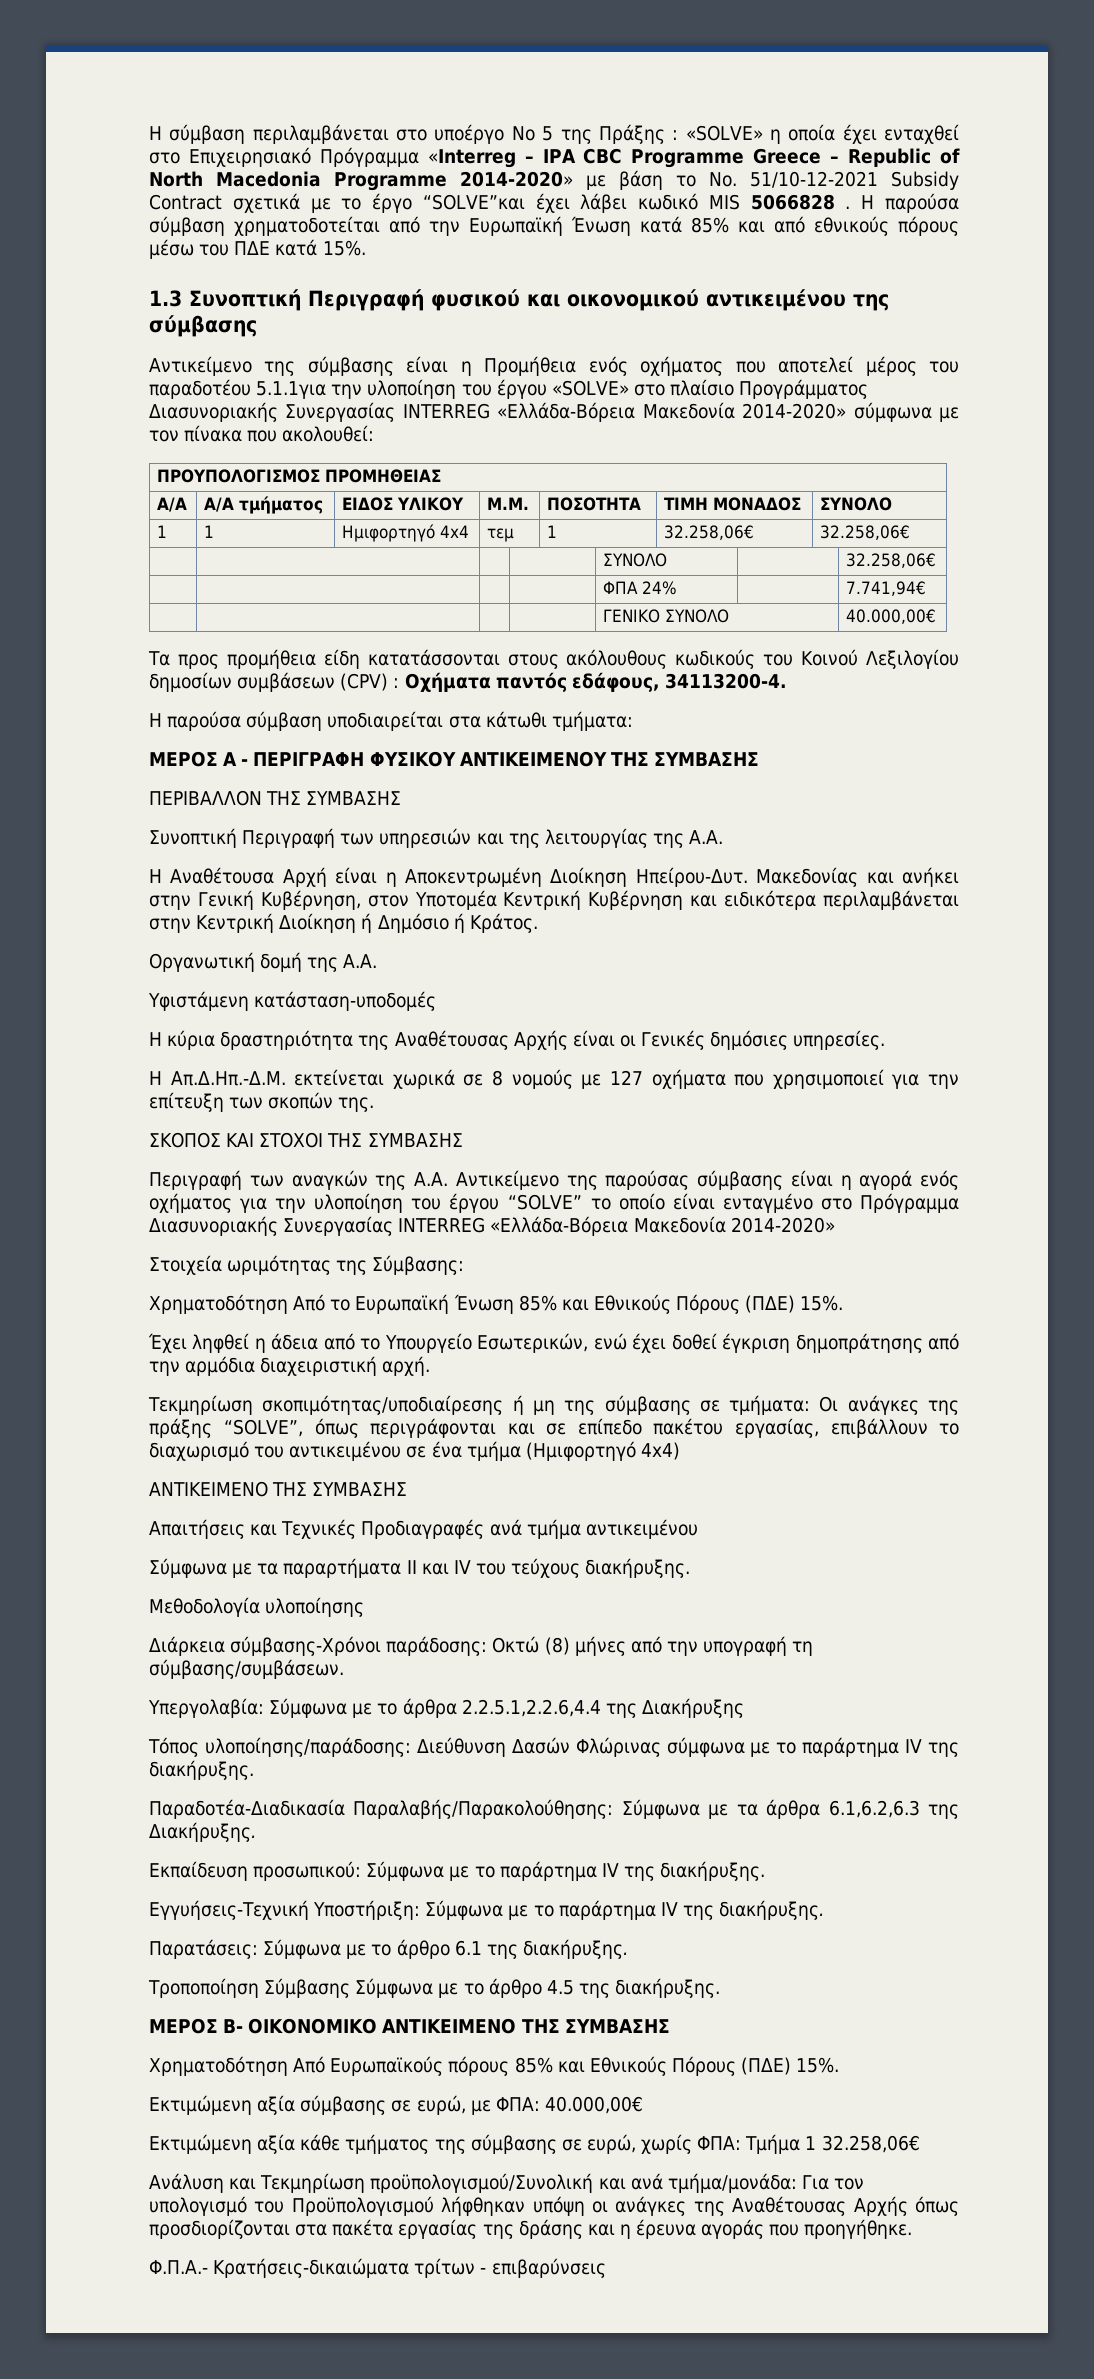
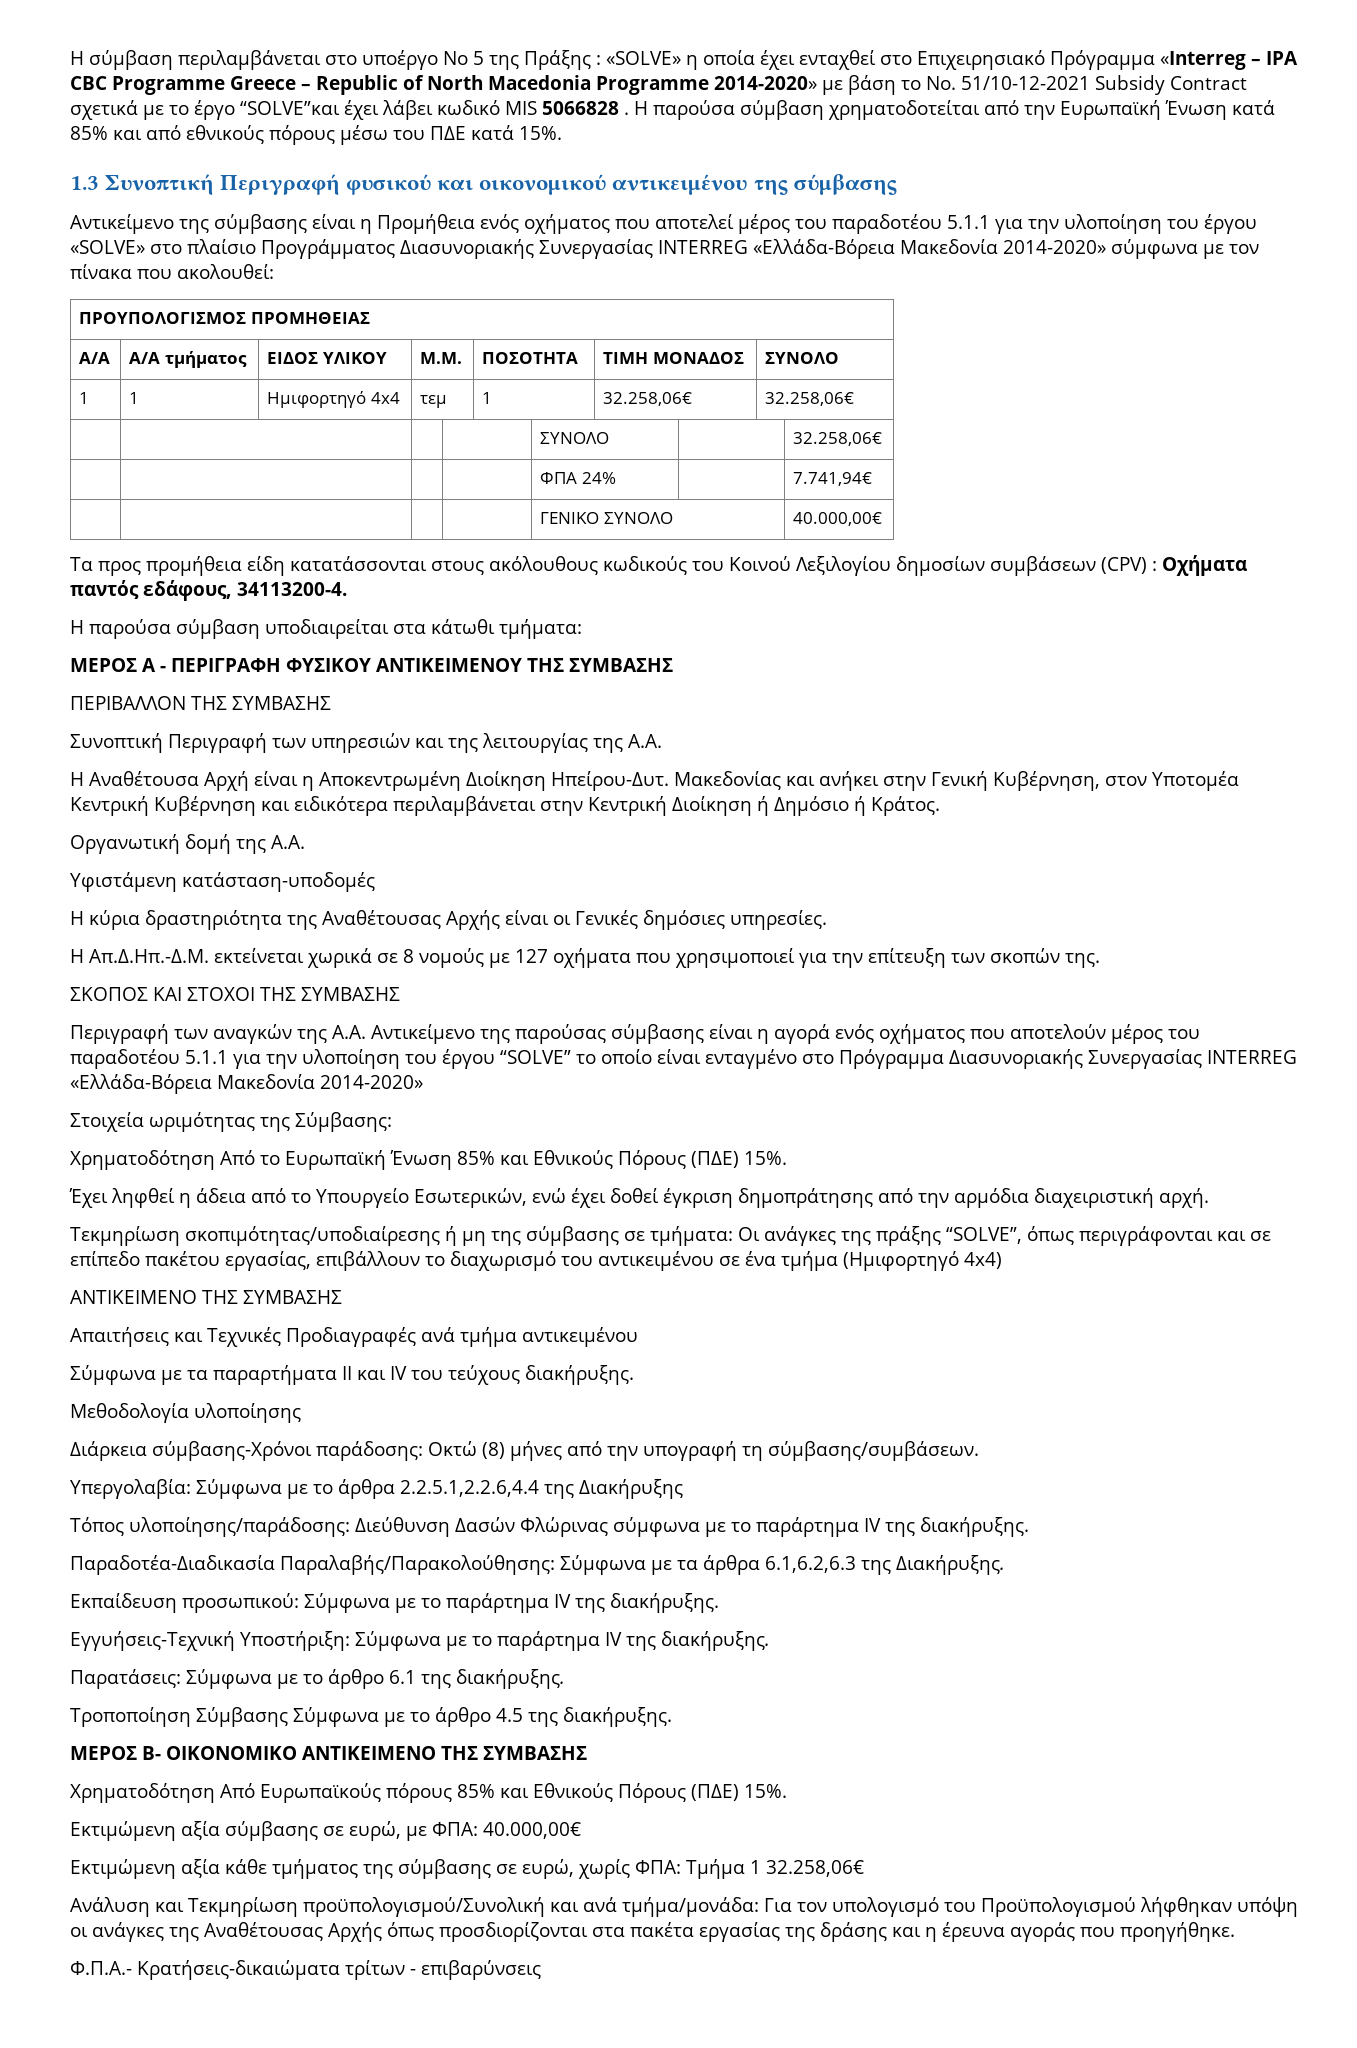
[256,381,327,399] 5.1.1για -> [947,215,1023,234] 5.1.1 για
(232, 1203) none -> [970,1024,1200,1044] [70,1049,228,1069] που αποτελούν μέρος του παραδοτέου 5.1.1

